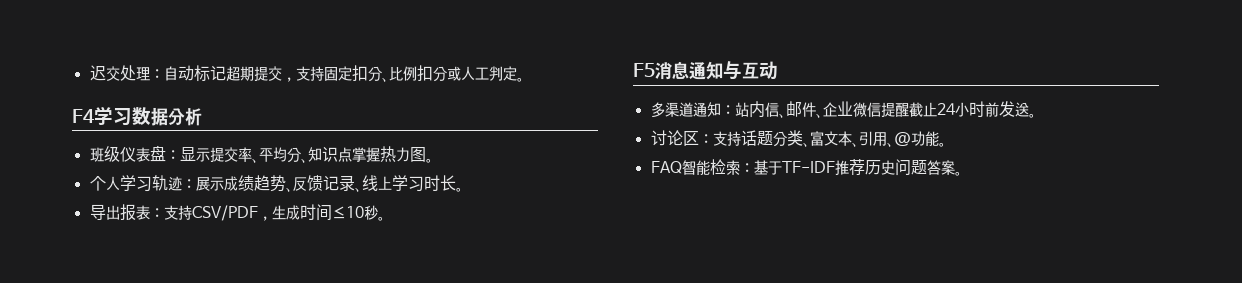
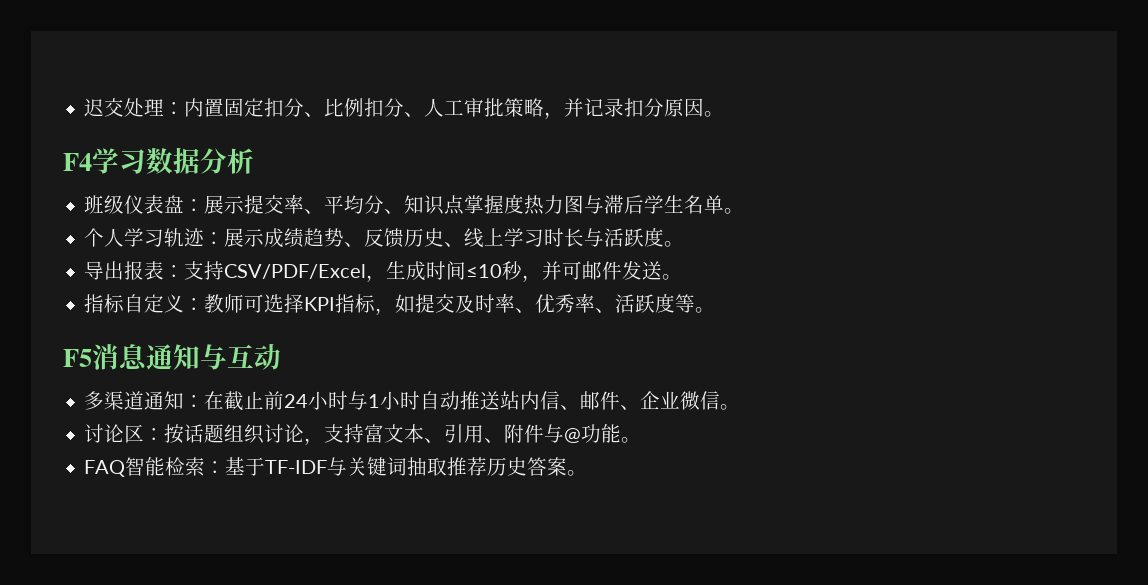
[163,65,324,82] 自动标记超期提交，支持 -> [184,98,225,117] 内置
[446,66,517,81] 或人工判定 -> [404,98,705,119] 、人工审批策略，并记录扣分原因
[179,147,196,161] 显 -> [204,195,225,214] 展
[379,146,426,162] 热力图 -> [504,195,725,215] 度热力图与滞后学生名单
[322,175,355,191] 记录 -> [404,228,445,247] 历史
(456, 183) none -> [584,228,665,247] 与活跃度
[191,205,258,221] CSV/PDF -> [224,264,367,279] CSV/PDF/Excel
(378, 212) none -> [522,261,683,282] [84,294,696,315] ，并可邮件发送。 // 指标自定义：教师可选择KPI指标，如提交及时率、优秀率、活跃度等
(735, 110) none -> [204,391,501,411] 在截止前24小时与1小时自动推送
[880,101,1036,118] [650,130,810,147] 提醒截止24小时前发送。 // 讨论区：支持话题分类、 -> [720,404,741,410] [84,424,365,445] 。 // 讨论区：按话题组织讨论，支持
(894, 144) none -> [504,424,565,443] 附件与
(835, 167) none -> [327,457,448,476] 与关键词抽取
[894,159,927,176] 问题 -> (528, 466) none

